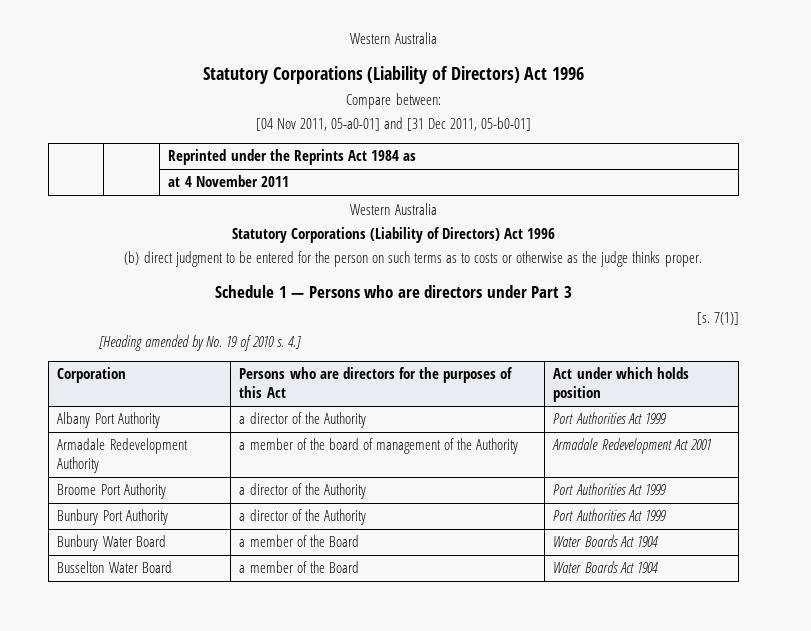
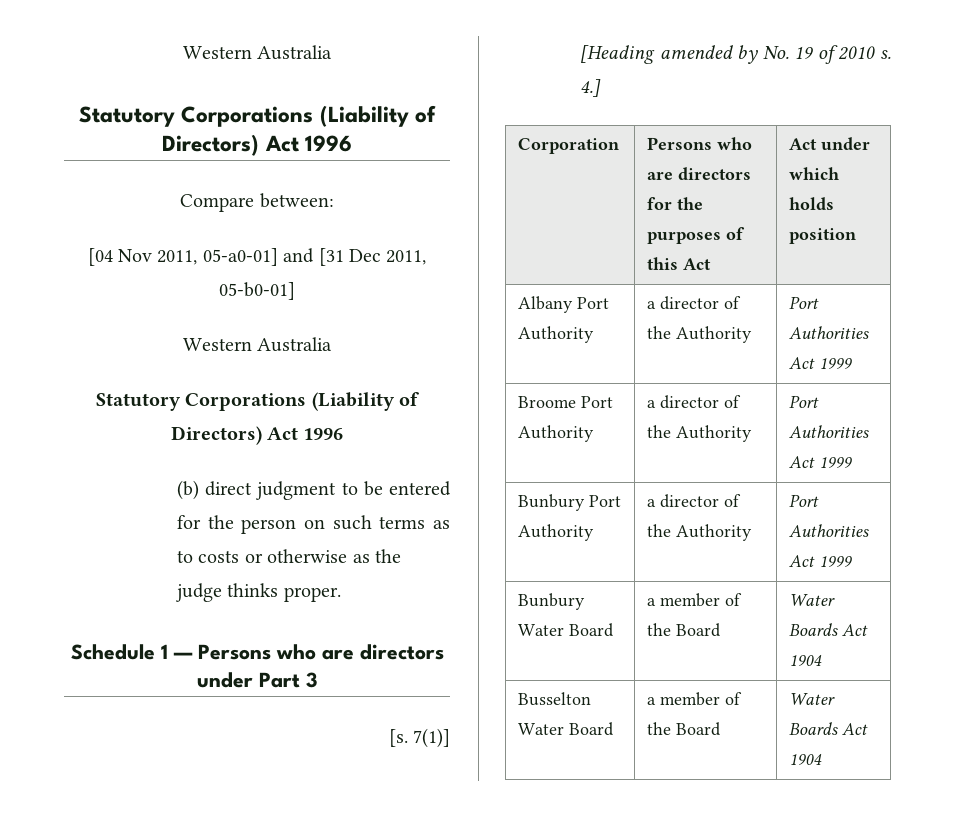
[168,149,416,165] [168,175,289,187] // | | Reprinted under the Reprints Act 1984 as // | | at 4 November 2011 -> (295, 291) none
[57,438,188,454] [57,457,100,473] [239,438,518,454] [552,438,712,454] // Armadale Redevelopment Authority | a member of the board of management of the Authority | Armadale Redevelopment Act 2001 -> (854, 363) none

